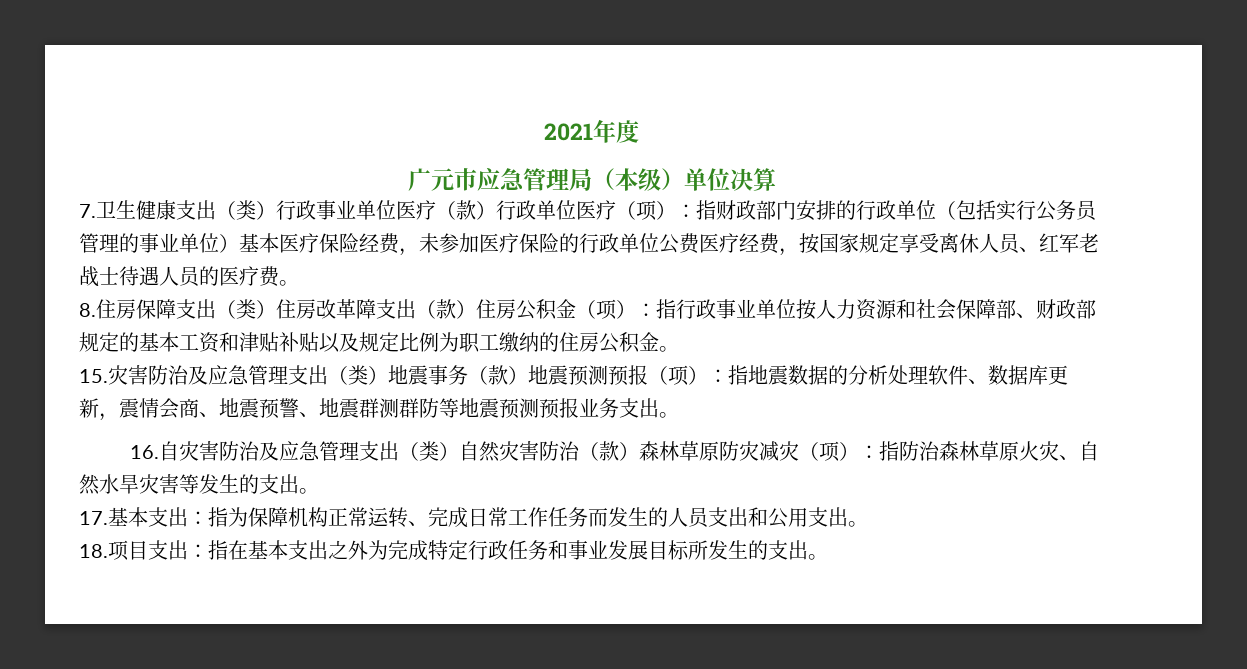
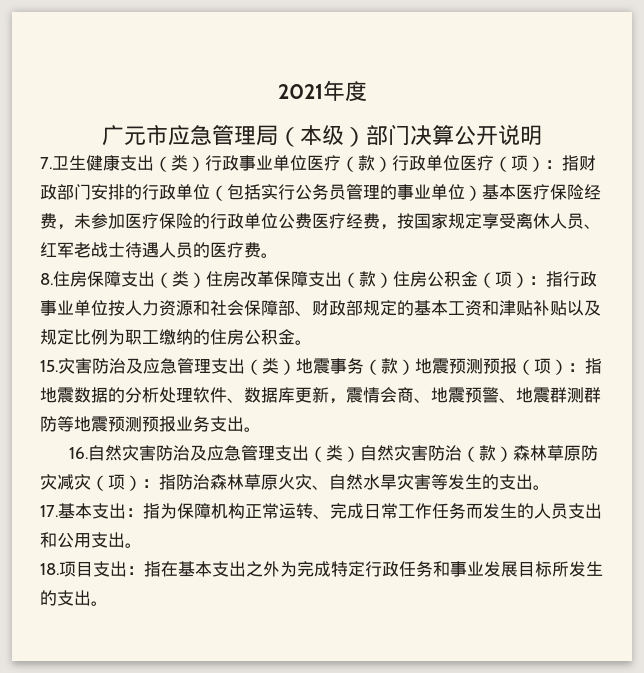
[683,168,730,191] 单位 -> [366,124,410,146] 部门
(776, 179) none -> [454,125,542,146] 公开说明
(356, 309) none -> [274,271,291,287] 保
(180, 451) none -> [105,445,123,461] 然

